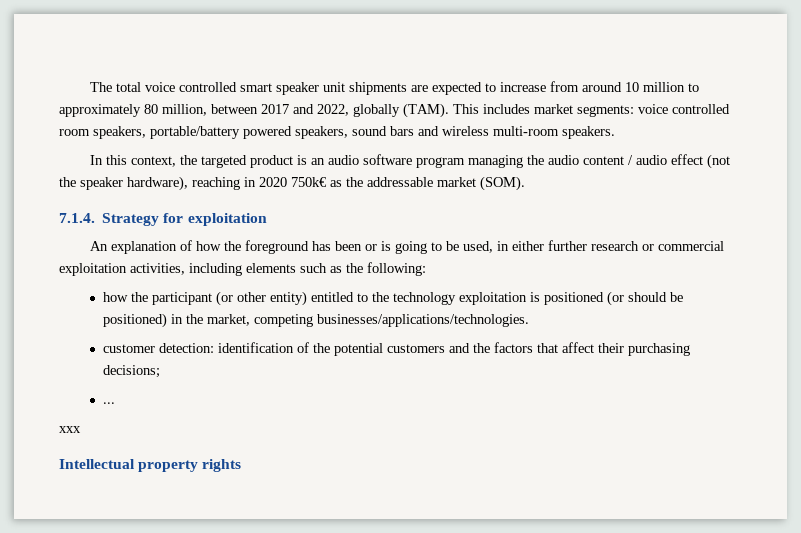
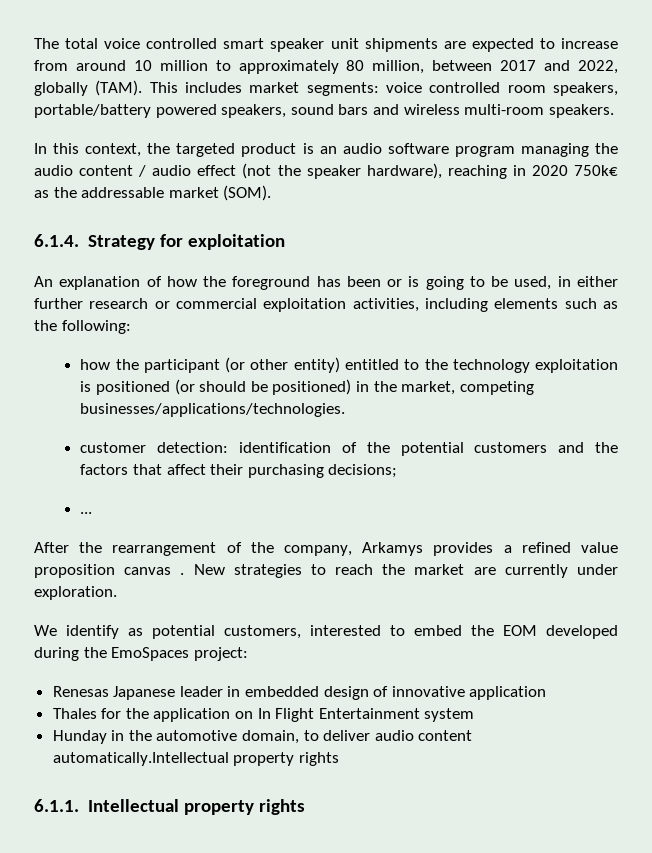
[59,213,95,223] 7.1.4. -> [34,234,79,247] 6.1.4.
[59,426,81,433] xxx // -> [34,542,618,556] [34,564,618,578] [34,586,117,600] [34,625,618,639] [34,647,248,661] [52,686,547,700] [52,708,475,722] [52,730,473,744] [52,752,339,766] [34,799,79,812] After the rearrangement of the company, Arkamys provides a refined value proposition canvas . New strategies to reach the market are currently under exploration. // We identify as potential customers, interested to embed the EOM developed during the EmoSpaces project: // Renesas Japanese leader in embedded design of innovative application // Thales for the application on In Flight Entertainment system // Hunday in the automotive domain, to deliver audio content automatically.Intellectual property rights // 6.1.1.

